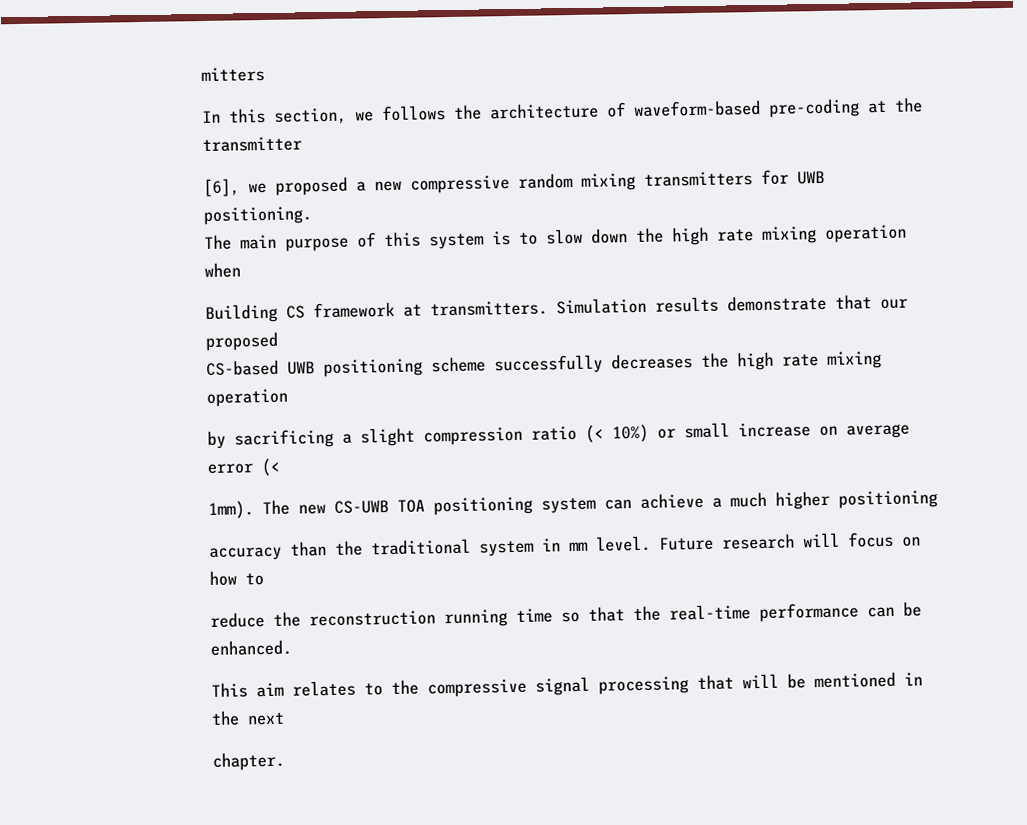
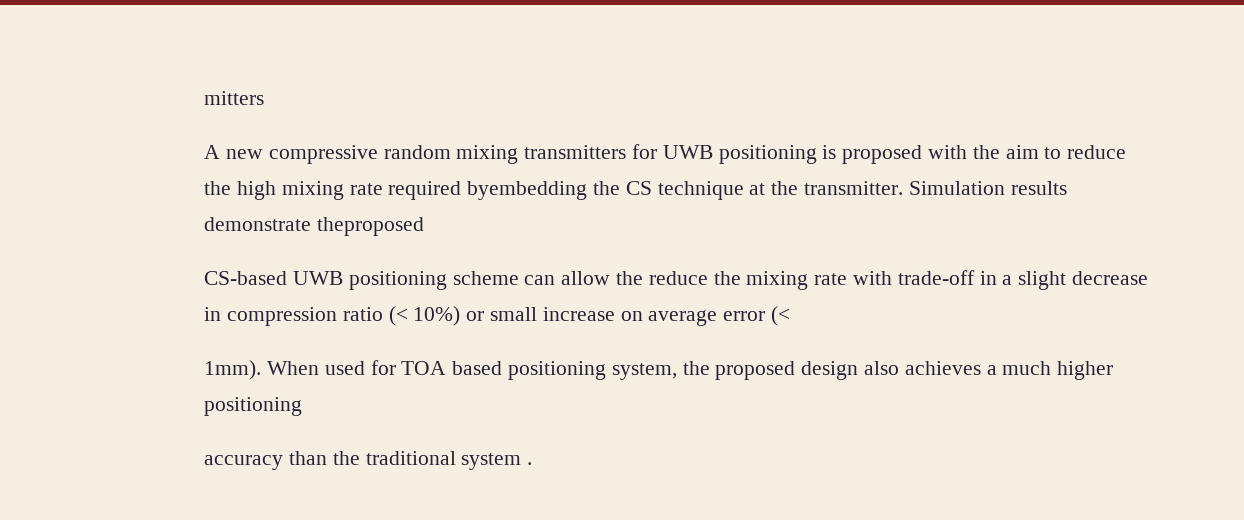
[202,97,924,125] [202,136,303,153] [203,176,367,198] In this section, we follows the architecture of waveform-based pre-coding at the transmitter // [6], we proposed a -> [204,145,221,159] A
[203,206,313,226] [204,224,908,252] [204,262,242,278] [205,294,909,323] [205,331,279,351] [206,351,883,378] [206,388,289,407] [207,427,416,449] positioning. // The main purpose of this system is to slow down the high rate mixing operation when // Building CS framework at transmitters. Simulation results demonstrate that our proposed // CS-based UWB positioning scheme successfully decreases the high rate mixing operation // by sacrificing a slight -> [718,145,1127,164] [204,181,1067,200] [204,217,424,236] [204,270,1149,290] [204,307,222,321] positioning is proposed with the aim to reduce the high mixing rate required byembedding the CS technique at the transmitter. Simulation results demonstrate theproposed // CS-based UWB positioning scheme can allow the reduce the mixing rate with trade-off in a slight decrease in
[262,492,705,516] The new CS-UWB TOA positioning system can achieve -> [266,360,981,380] When used for TOA based positioning system, the proposed design also achieves
[542,531,922,552] [209,570,265,586] [210,601,923,628] [210,639,293,656] [211,671,924,698] [211,710,286,726] [212,751,286,771] in mm level. Future research will focus on how to // reduce the reconstruction running time so that the real-time performance can be enhanced. // This aim relates to the compressive signal processing that will be mentioned in the next // chapter. -> [527,462,533,465] .

